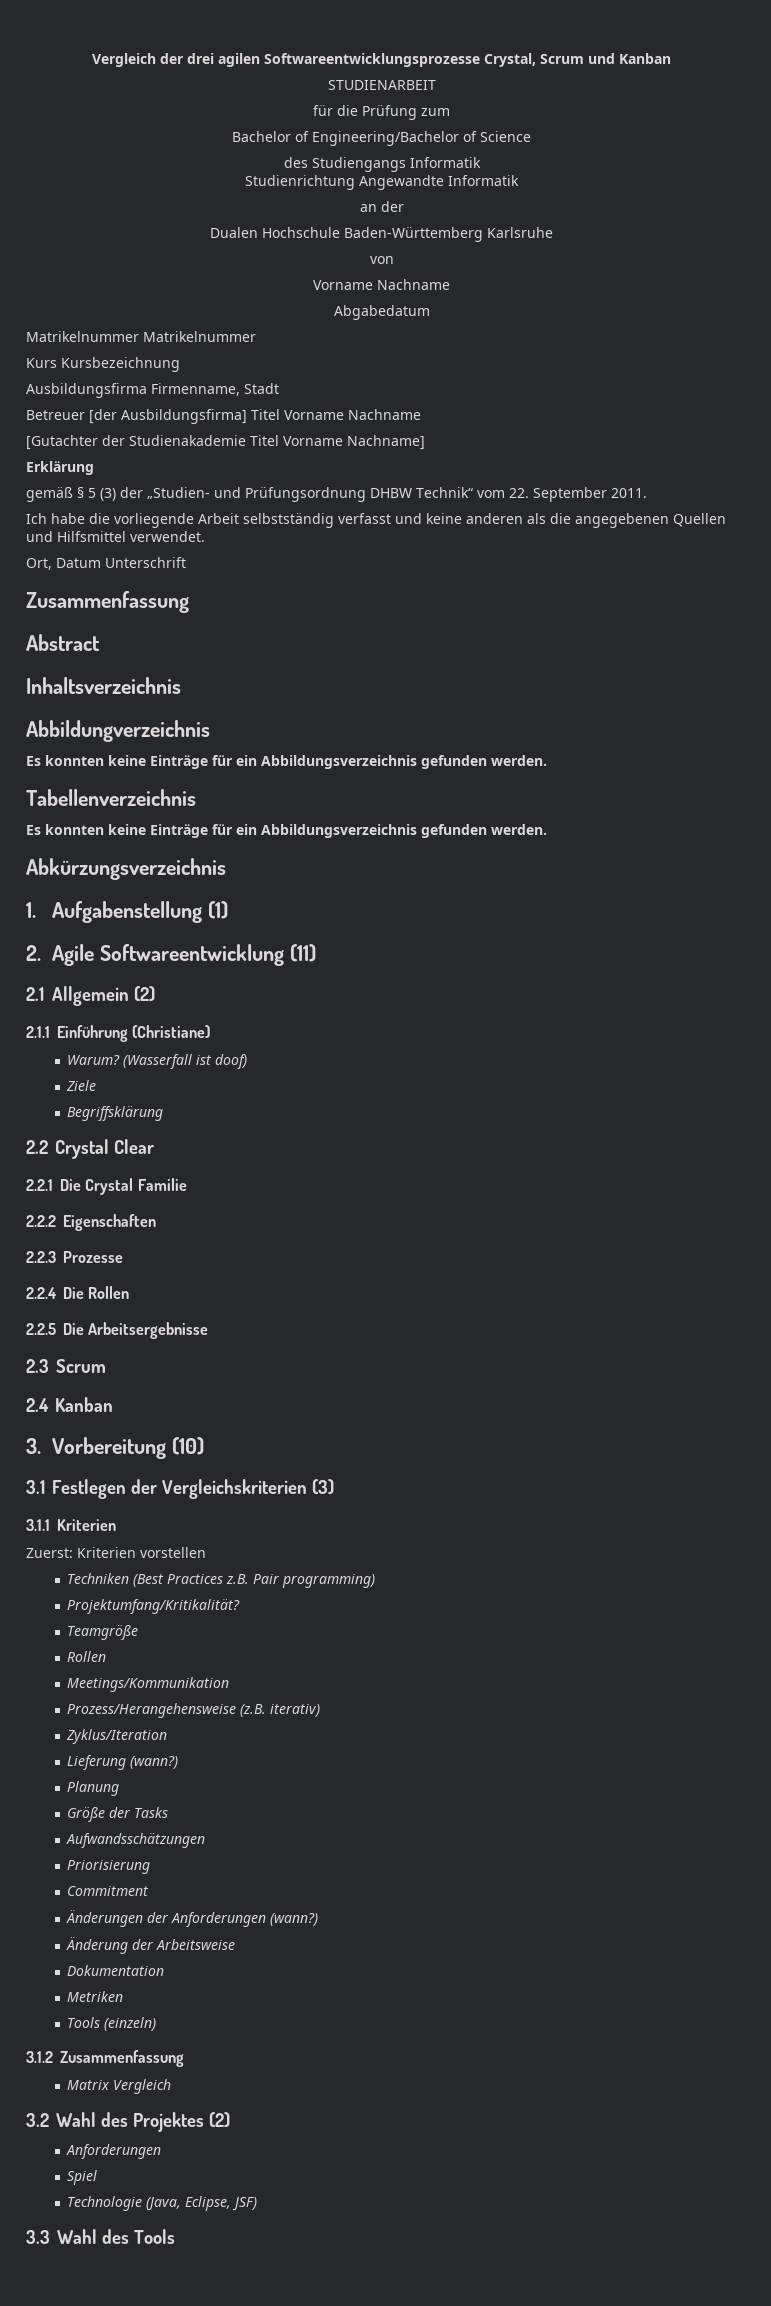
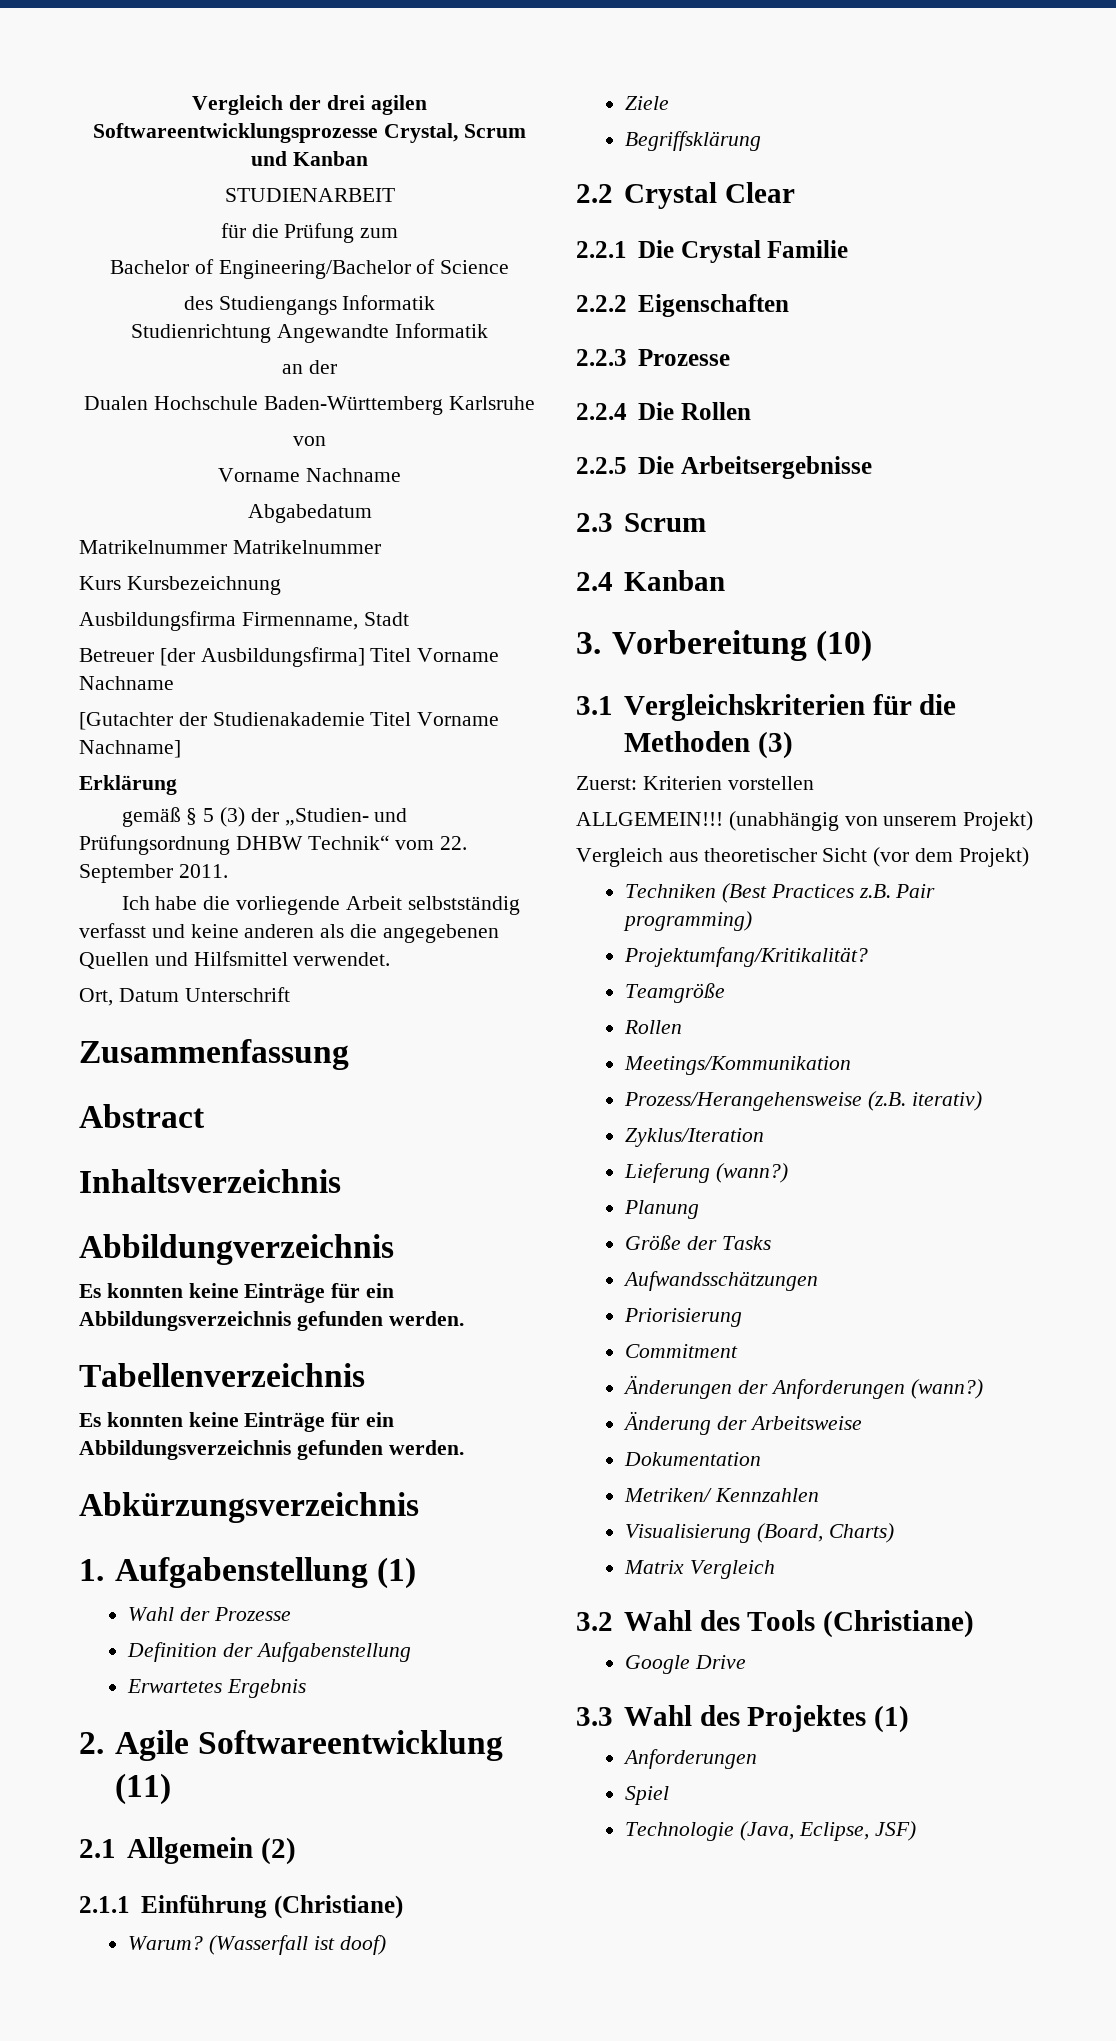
(228, 910) none -> [128,1607,291,1621] [127,1642,411,1662] [127,1679,306,1698] // Wahl der Prozesse // Definition der Aufgabenstellung // Erwartetes Ergebnis
[52,1479,334,1499] [26,1519,116,1531] Festlegen der Vergleichskriterien (3) // 3.1.1 Kriterien -> [623,694,957,721] [623,731,793,759] Vergleichskriterien für die Methoden (3)
(206, 1552) none -> [576,811,1034,831] [576,847,1029,867] // ALLGEMEIN!!! (unabhängig von unserem Projekt) // Vergleich aus theoretischer Sicht (vor dem Projekt)
[67,1991,124,2002] [67,2017,157,2031] [26,2050,184,2067] Metriken // Tools (einzeln) // 3.1.2 Zusammenfassung -> [624,1488,819,1502] [625,1523,894,1543] Metriken/ Kennzahlen // Visualisierung (Board, Charts)
[132,2112,230,2132] Projektes (2) -> [747,1610,975,1638] [625,1655,746,1674] [576,1705,910,1733] Tools (Christiane) // Google Drive // 3.3 Wahl des Projektes (1)
[26,2229,175,2244] // 3.3 Wahl des Tools -> (916, 1831) none

